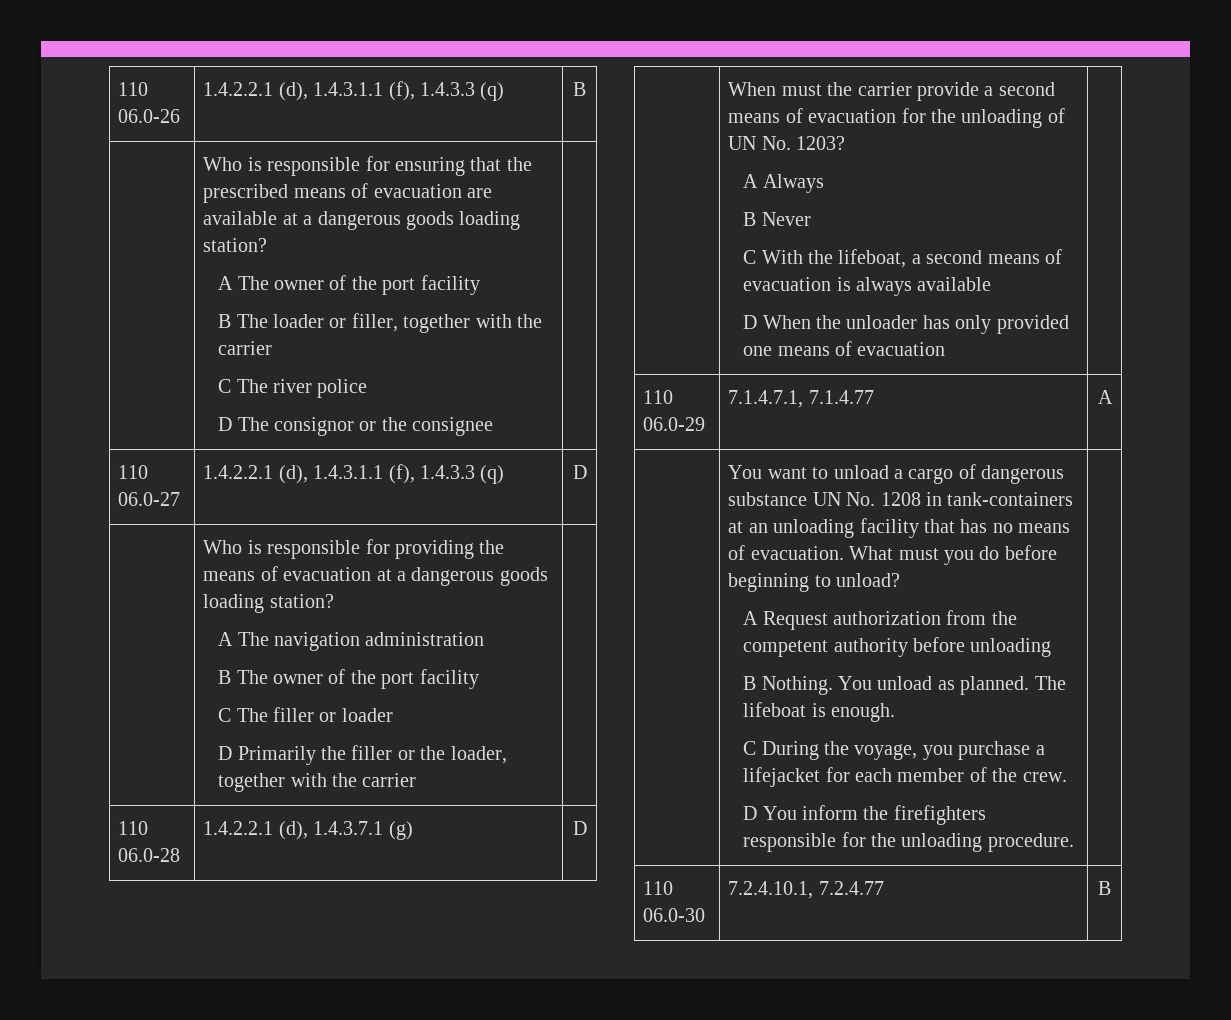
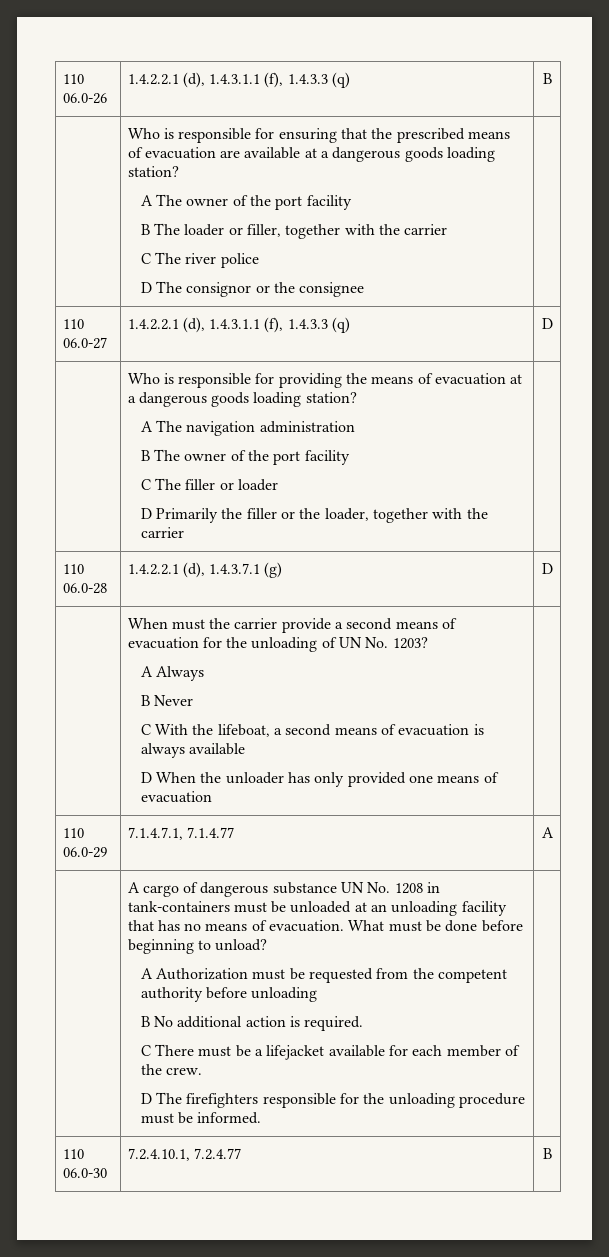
[728,465,903,479] You want to unload a -> [127,882,140,893] A
(1074, 499) none -> [233,901,352,913] must be unloaded
[943,546,1000,565] you do -> [426,920,478,932] be done
[762,611,942,630] Request authorization -> [156,968,373,983] Authorization must be requested
[761,676,1066,695] [743,702,896,722] [743,741,1031,760] Nothing. You unload as planned. The lifeboat is enough. // C During the voyage, you purchase -> [154,1016,364,1031] [140,1044,251,1057] No additional action is required. // C There must be
(821, 777) none -> [328,1045,385,1057] available
[762,805,889,820] You inform the -> [156,1092,183,1104] The
[987,833,1074,852] procedure. -> [458,1093,525,1108] [140,1112,262,1124] procedure must be informed.

